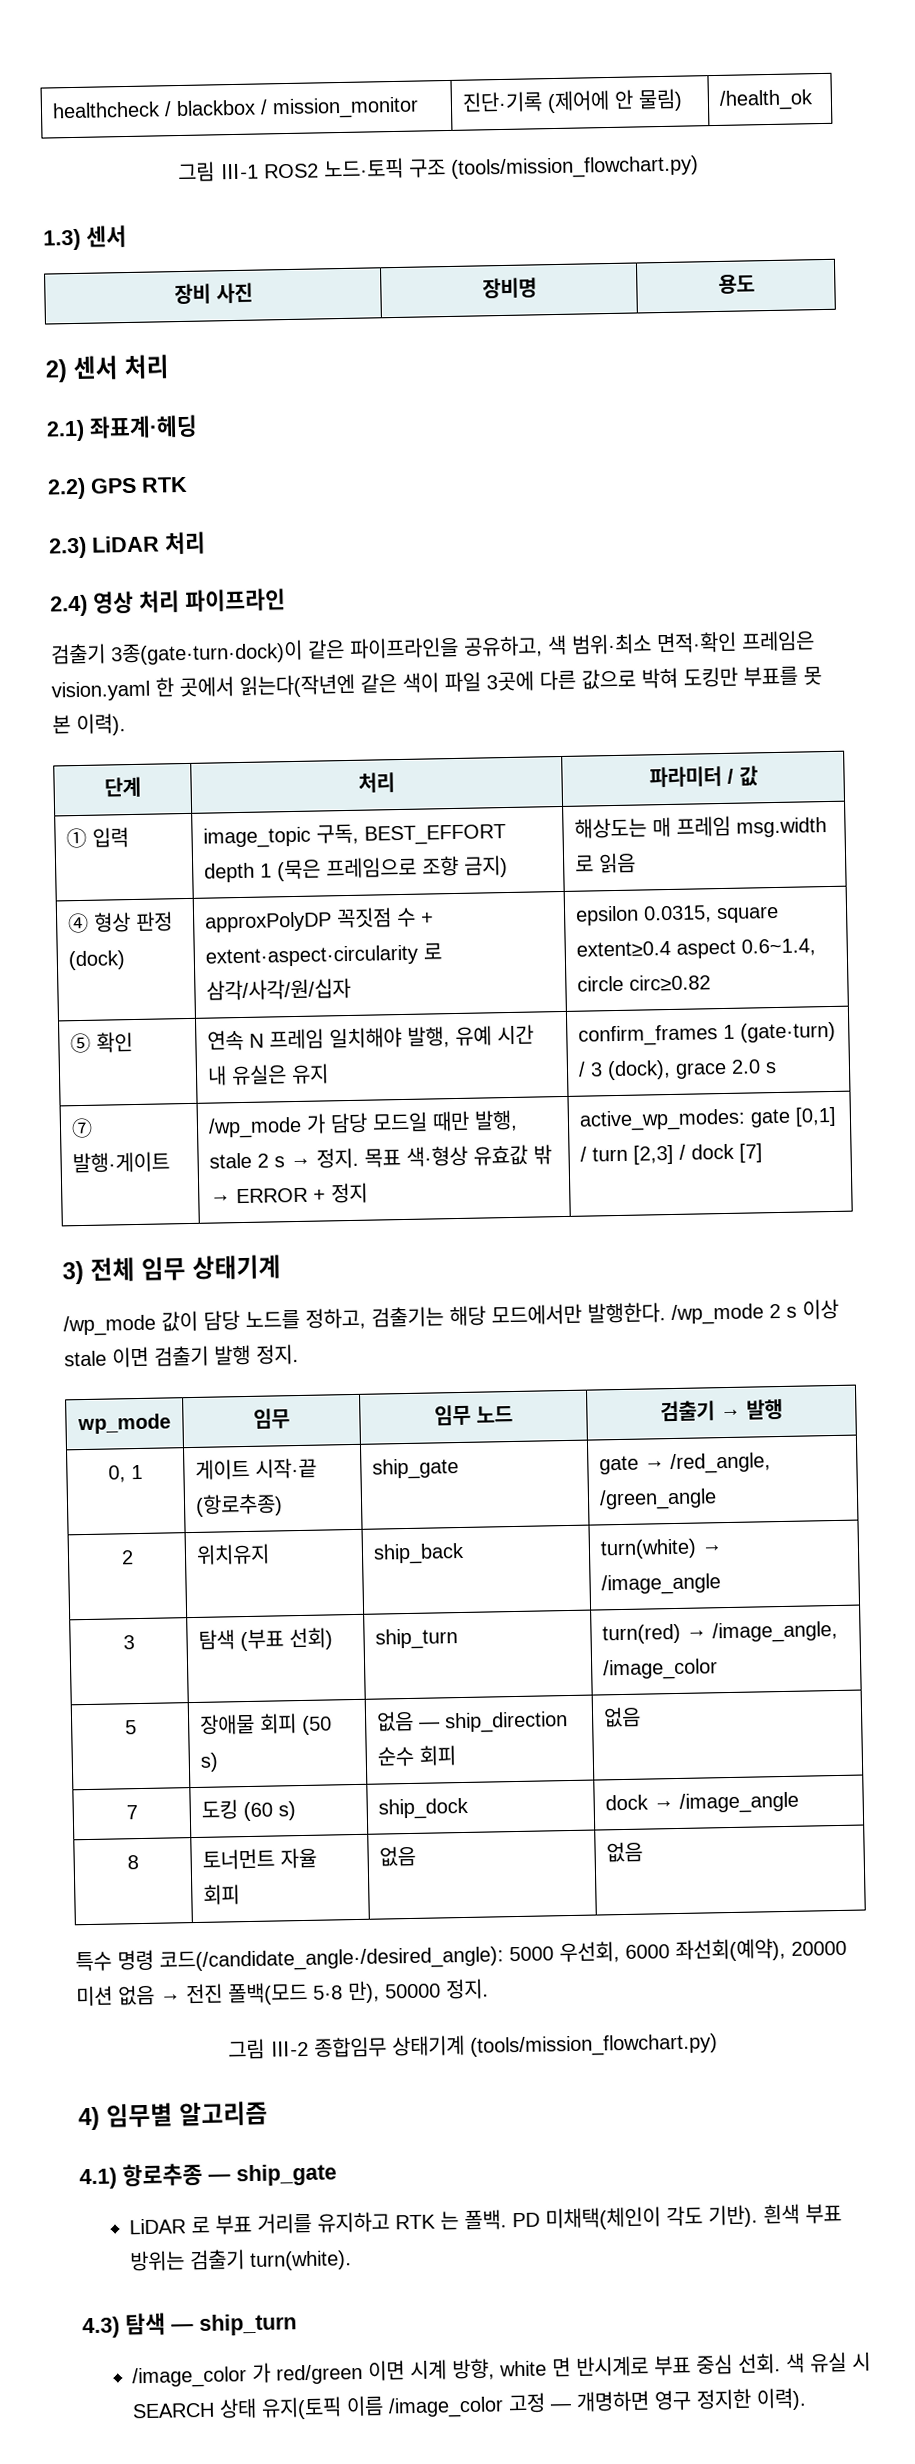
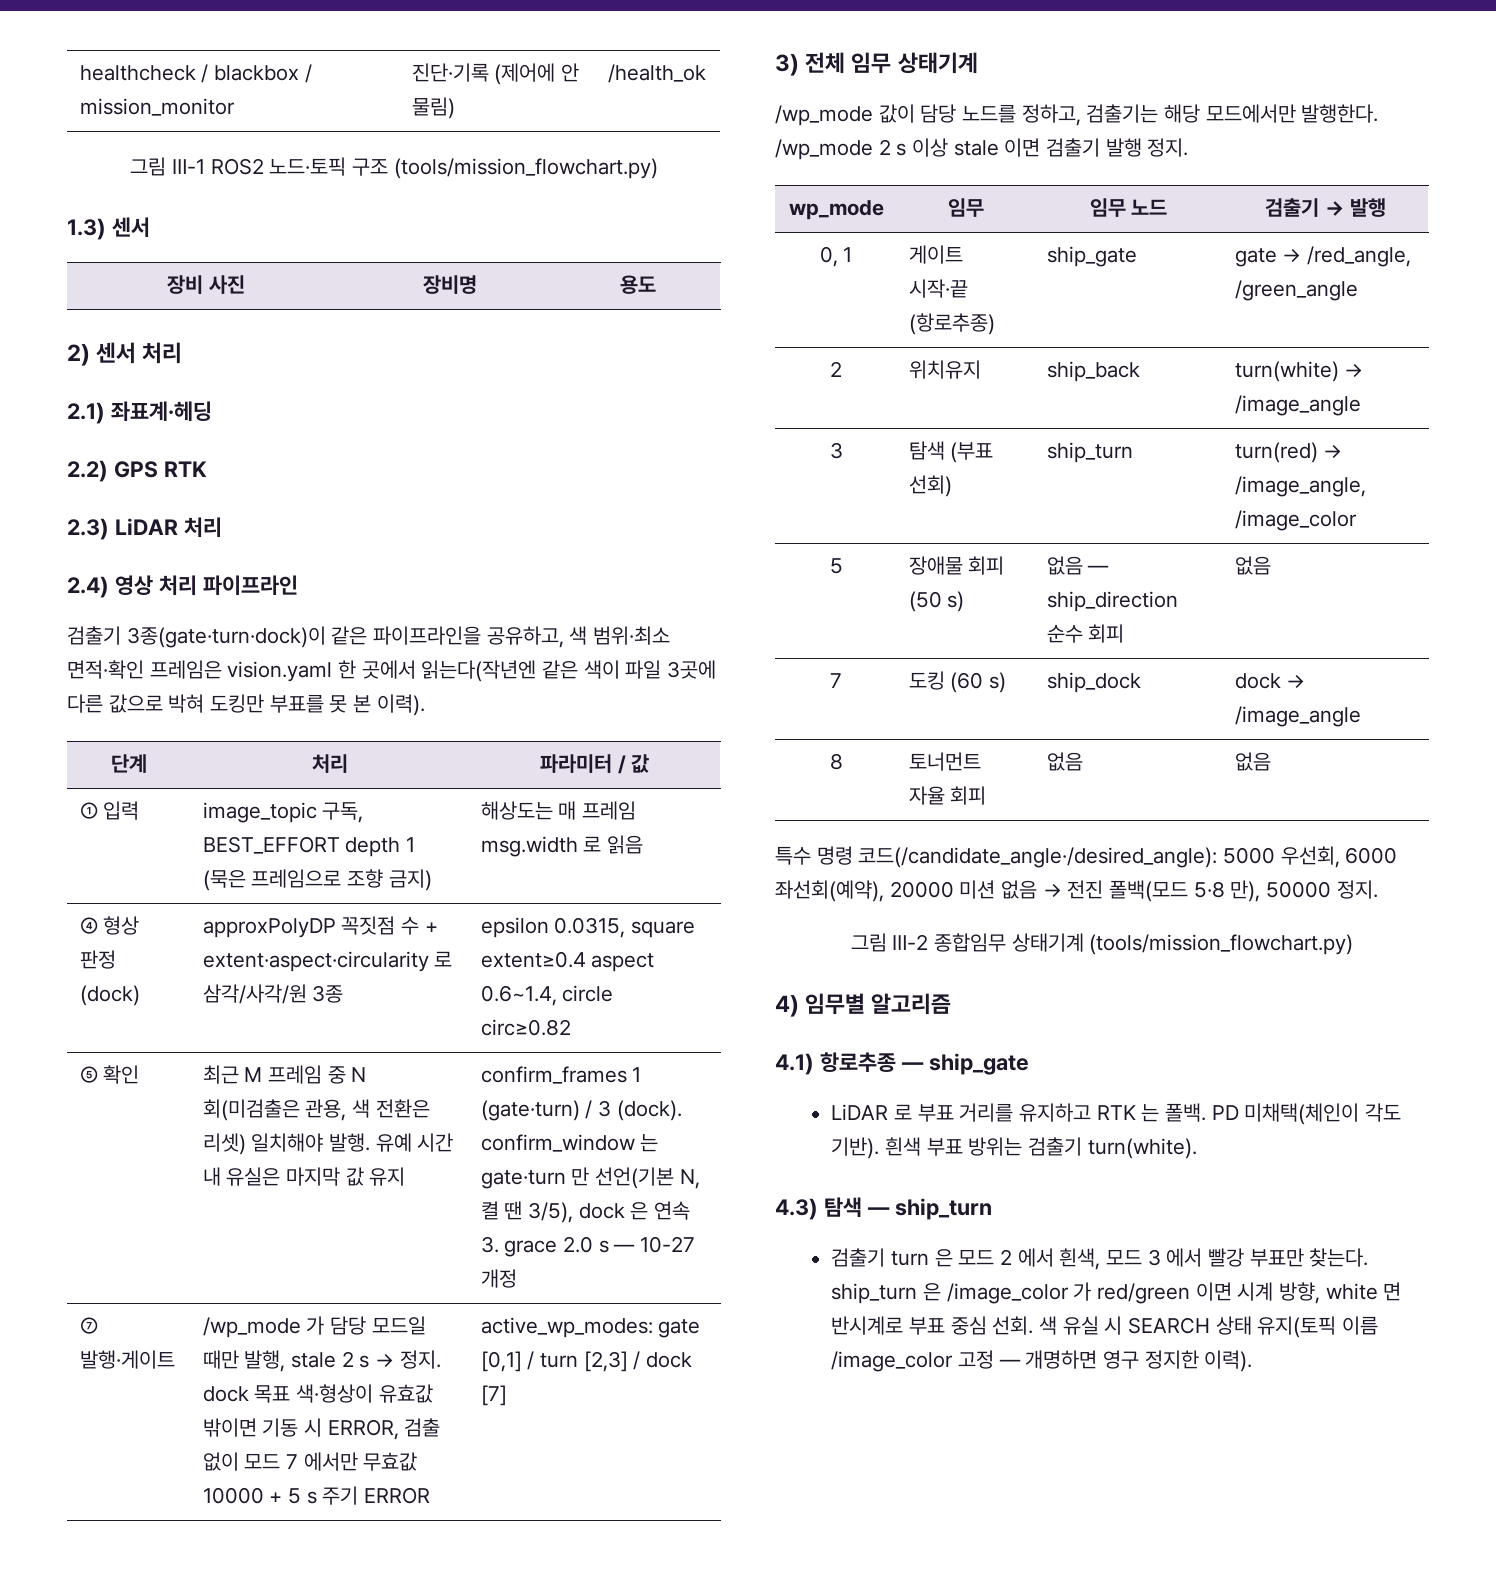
[206,977,352,1001] 삼각/사각/원/십자 -> [202,984,344,1004] 삼각/사각/원 3종
[207,1026,451,1051] 연속 N 프레임 일치해야 발행, -> [202,1065,367,1084] [202,1099,430,1121] [202,1133,371,1155] 최근 M 프레임 중 N 회(미검출은 관용, 색 전환은 리셋) 일치해야 발행.
(288, 1075) none -> [286,1167,364,1186] 마지막 값
[607,1059,672,1081] (dock), -> [616,1100,682,1121] [480,1134,659,1152] [480,1167,700,1189] [480,1201,691,1223] [480,1236,499,1253] (dock). confirm_window 는 gate·turn 만 선언(기본 N, 켤 땐 3/5), dock 은 연속 3.
(778, 1068) none -> [613,1236,696,1253] [480,1269,517,1288] — 10-27 개정
[364,1144,553,1168] [210,1194,232,1204] 목표 색·형상 유효값 밖 → -> [202,1384,433,1403] [202,1418,441,1440] [202,1452,418,1471] [202,1486,359,1505] dock 목표 색·형상이 유효값 밖이면 기동 시 ERROR, 검출 없이 모드 7 에서만 무효값 10000 + 5 s 주기
[313,1182,369,1204] + 정지 -> (431, 1495) none
(297, 2325) none -> [831,1248,1369,1270] [831,1283,941,1304] 검출기 turn 은 모드 2 에서 흰색, 모드 3 에서 빨강 부표만 찾는다. ship_turn 은

